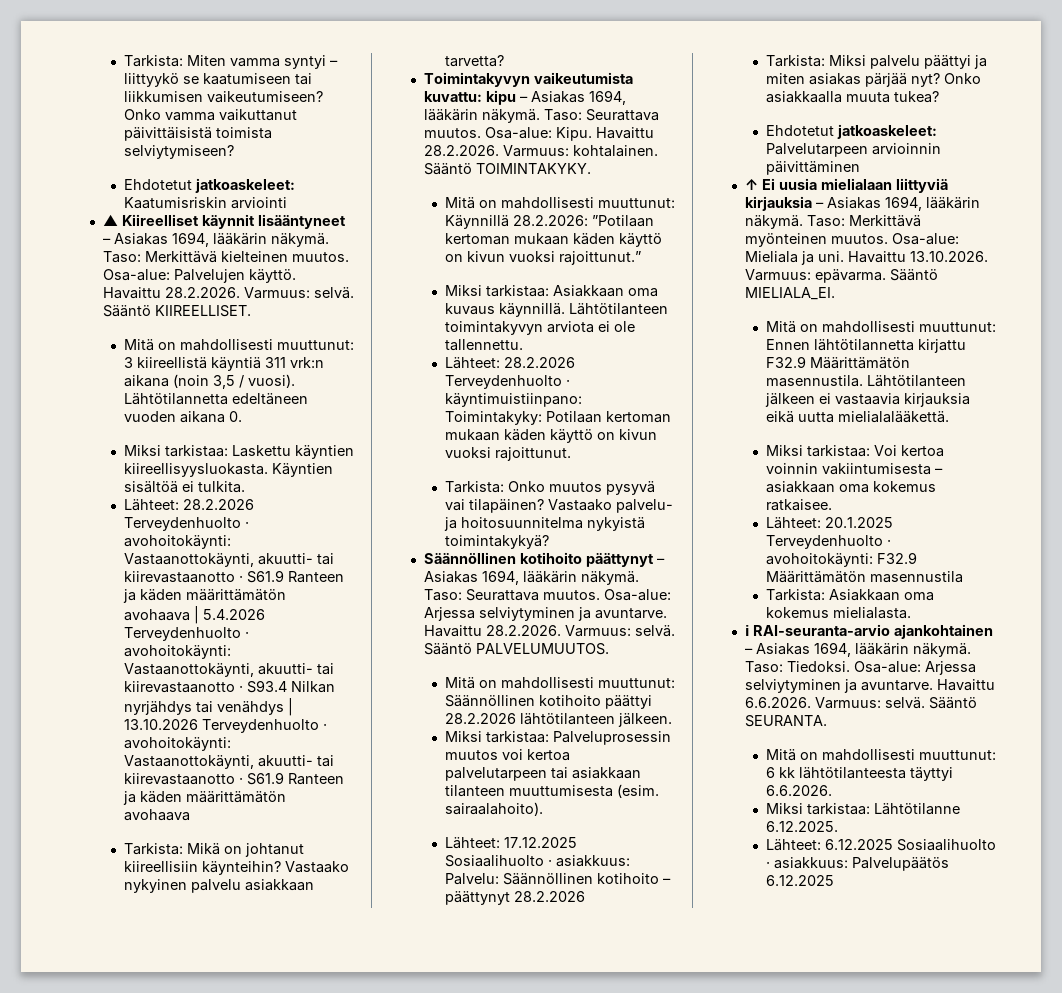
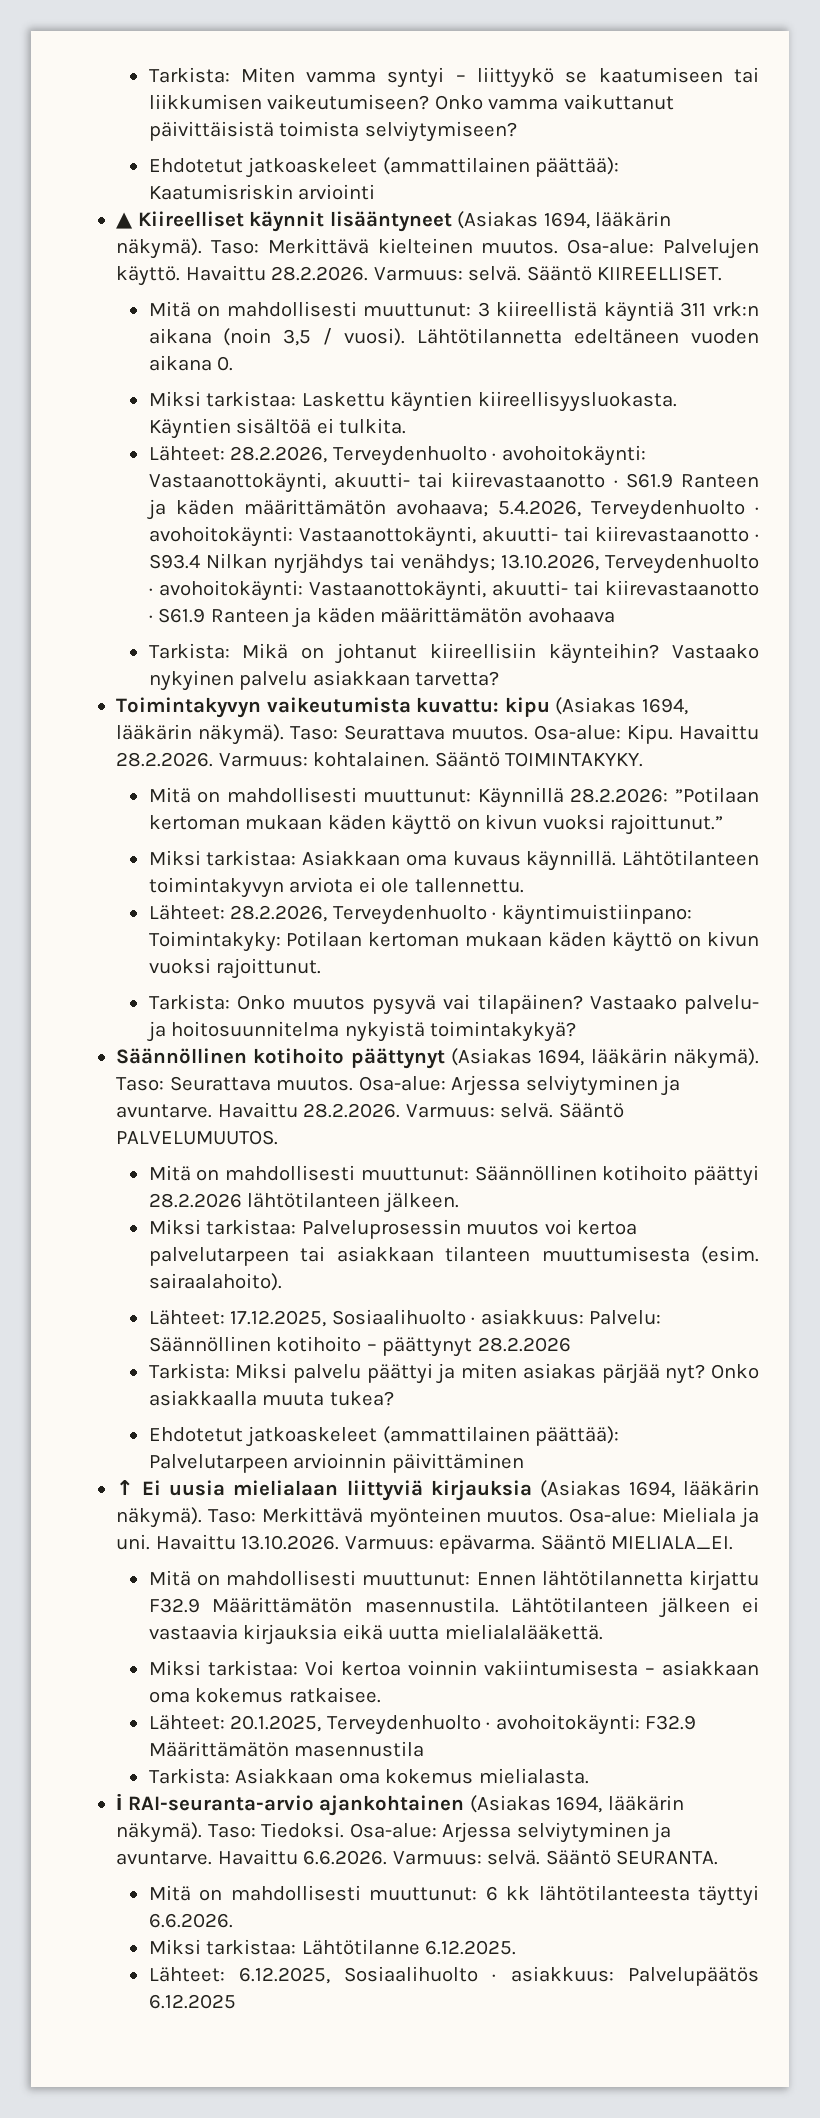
[195,178,296,193] jatkoaskeleet: -> [246,157,620,178] jatkoaskeleet (ammattilainen päättää):
[102,232,329,247] – Asiakas 1694, lääkärin näkymä. -> [457,211,672,229] [116,238,203,259] (Asiakas 1694, lääkärin näkymä).
[183,499,255,510] 28.2.2026 -> [230,446,328,463] 28.2.2026,
[124,606,266,624] avohaava | 5.4.2026 -> [395,500,581,517] avohaava; 5.4.2026,
[217,698,294,716] [124,719,199,730] venähdys | 13.10.2026 -> [400,554,599,574] venähdys; 13.10.2026,
[519,90,626,105] [423,109,540,123] – Asiakas 1694, lääkärin näkymä. -> [555,697,688,715] [116,724,285,745] (Asiakas 1694, lääkärin näkymä).
[504,357,576,368] 28.2.2026 -> [230,905,328,922] 28.2.2026,
[656,558,665,564] [423,570,639,585] – Asiakas 1694, lääkärin näkymä. -> [451,1048,759,1069] (Asiakas 1694, lääkärin näkymä).
[504,837,578,848] 17.12.2025 -> [230,1310,327,1327] 17.12.2025,
[837,124,938,139] jatkoaskeleet: -> [246,1426,620,1447] jatkoaskeleet (ammattilainen päättää):
[815,196,980,211] [744,215,803,229] – Asiakas 1694, lääkärin näkymä. -> [539,1480,759,1498] [116,1507,203,1528] (Asiakas 1694, lääkärin näkymä).
[825,517,894,528] 20.1.2025 -> [230,1715,322,1732] 20.1.2025,
[744,642,971,657] – Asiakas 1694, lääkärin näkymä. -> [469,1795,684,1813] [116,1822,203,1843] (Asiakas 1694, lääkärin näkymä).
[825,839,894,850] 6.12.2025 -> [238,1967,330,1984] 6.12.2025,

